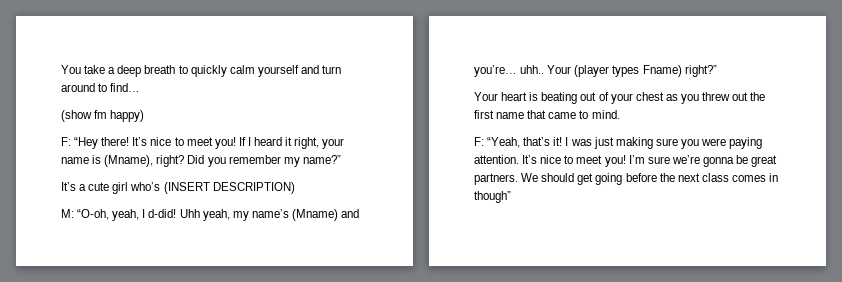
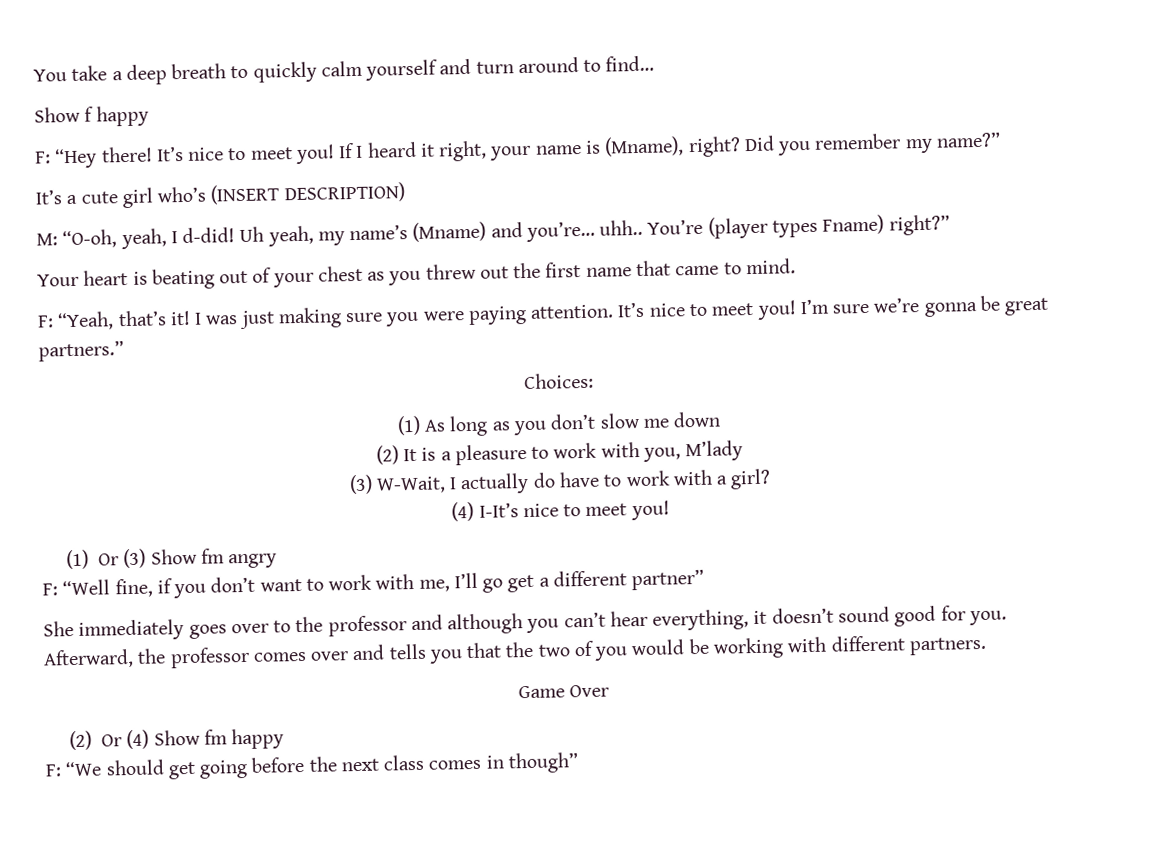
[61,110,145,122] (show fm happy) -> [34,105,149,127] Show f happy
[179,209,200,218] Uhh -> [239,226,265,243] Uh
[547,65,572,74] Your -> [647,218,704,235] You’re
[474,173,539,185] partners. We -> [38,340,124,362] [523,372,594,390] [396,411,721,437] [375,440,744,466] [348,468,772,495] [451,500,670,522] [66,548,278,570] [42,568,705,599] [43,605,1007,641] [43,635,987,669] [517,684,610,699] [69,728,285,751] [45,761,103,777] partners.” // Choices: // (1) As long as you don’t slow me down // (2) It is a pleasure to work with you, M’lady // (3) W-Wait, I actually do have to work with a girl? // (4) I-It’s nice to meet you! // (1) Or (3) Show fm angry // F: “Well fine, if you don’t want to work with me, I’ll go get a different partner” // She immediately goes over to the professor and although you can’t hear everything, it doesn’t sound good for you. Afterward, the professor comes over and tells you that the two of you would be working with different partners. // Game Over // (2) Or (4) Show fm happy // F: “We

